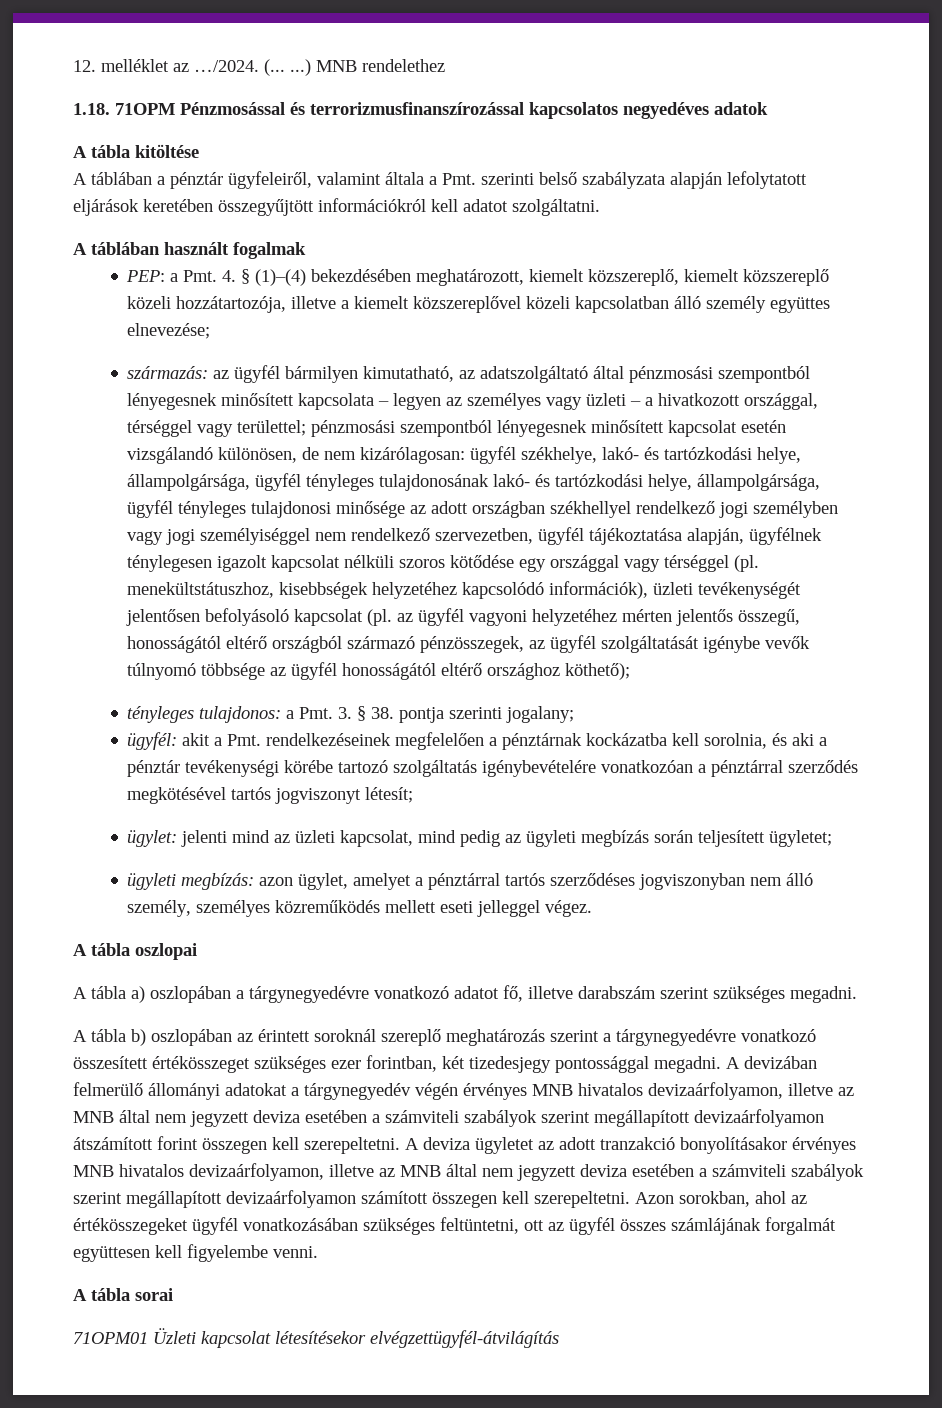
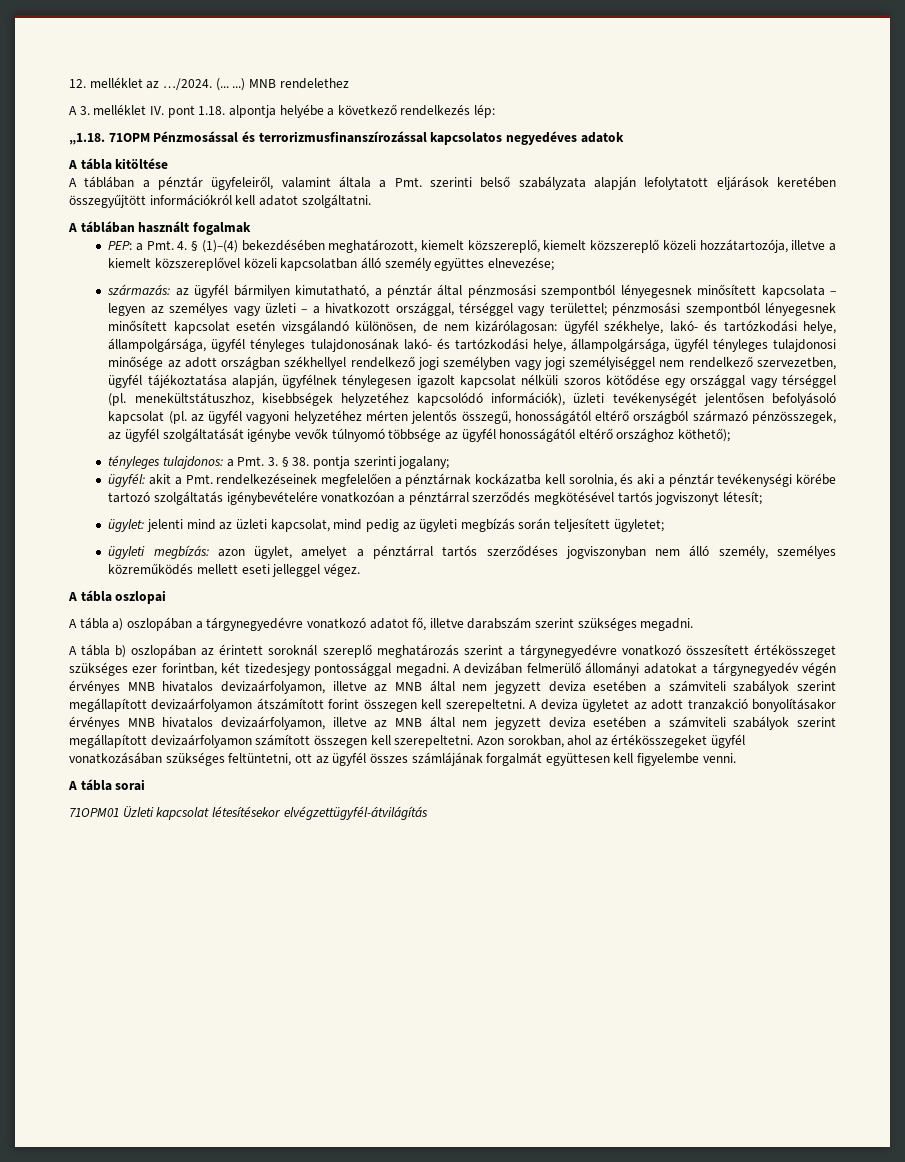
[73,103,110,115] 1.18. -> [69,104,496,118] [69,133,105,145] A 3. melléklet IV. pont 1.18. alpontja helyébe a következő rendelkezés lép: // „1.18.
[459,366,589,383] az adatszolgáltató -> [374,284,432,298] a pénztár

